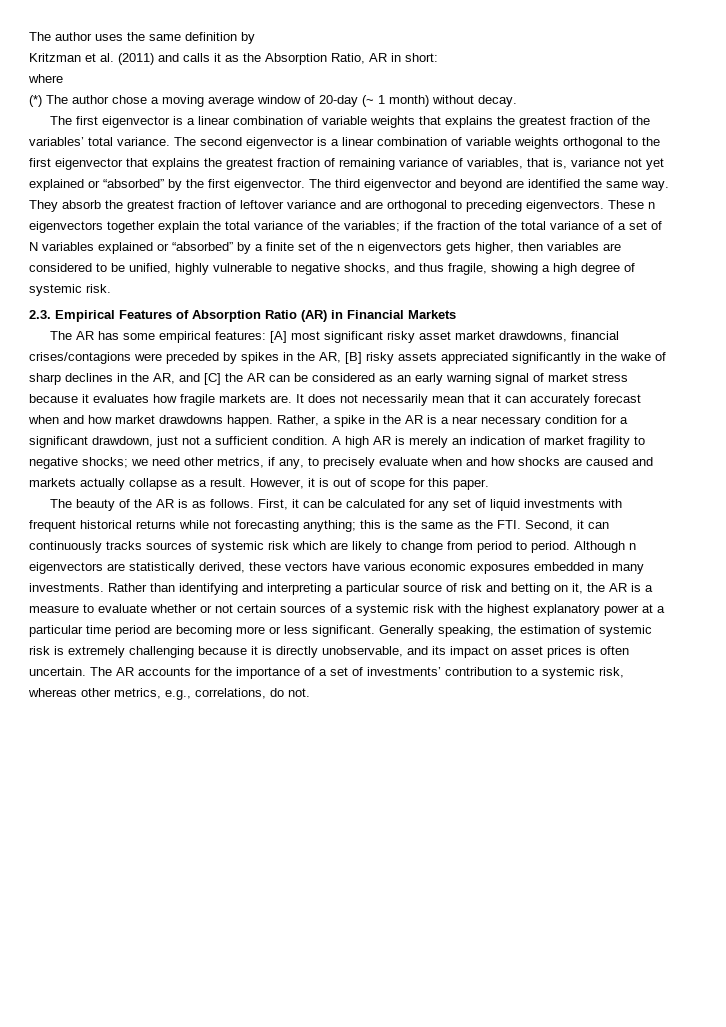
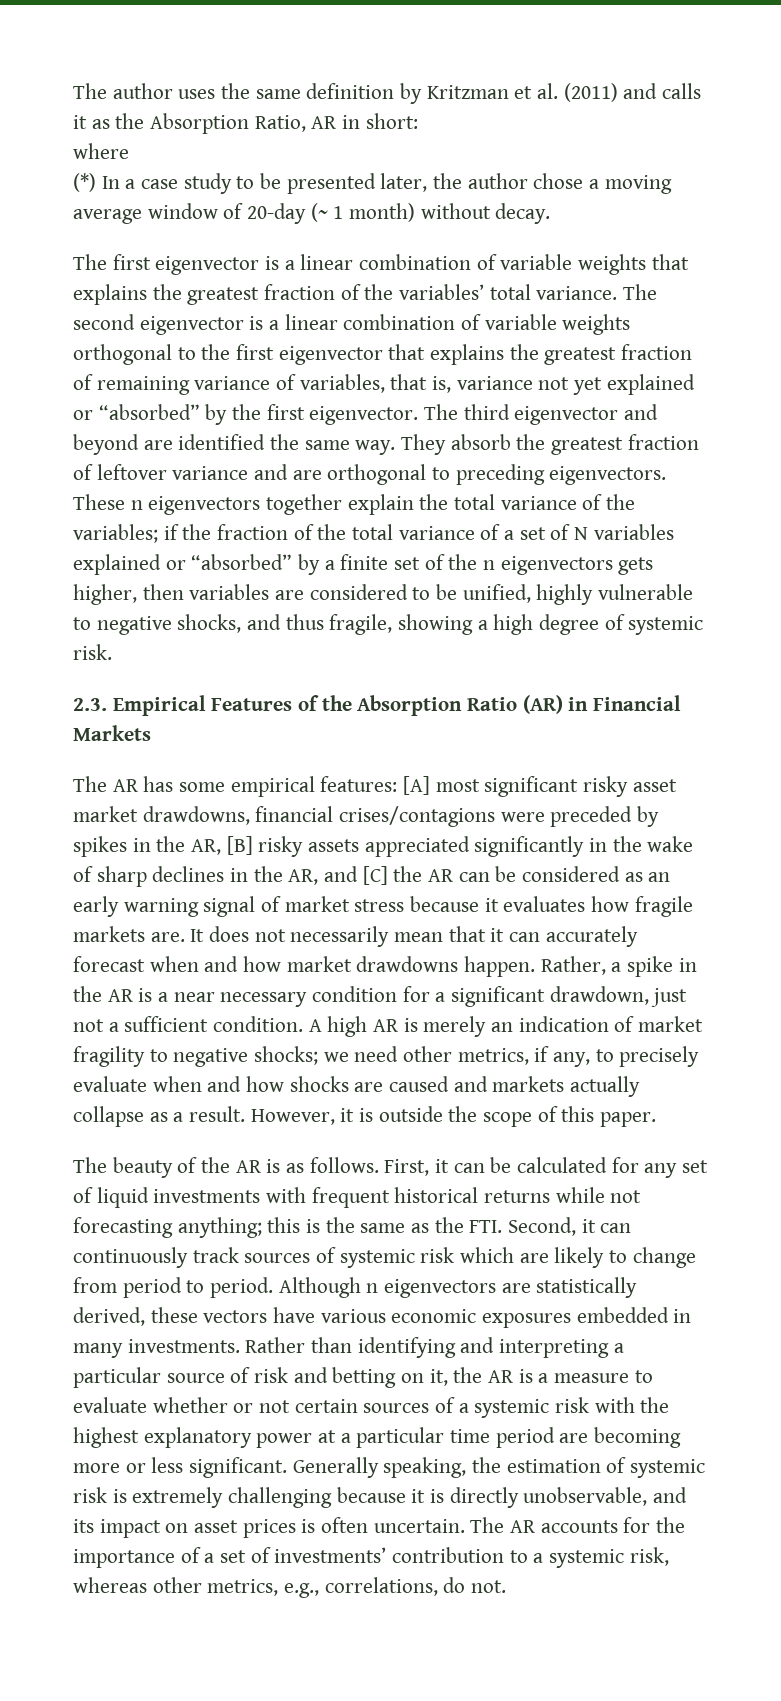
(255, 38) // -> (423, 93) none
[46,95,68,104] The -> [101,173,463,194] In a case study to be presented later, the
(189, 314) none -> [321,695,352,711] the
[333,478,425,490] out of scope for -> [378,1106,558,1127] outside the scope of
[106,541,142,550] tracks -> [192,1247,239,1263] track

